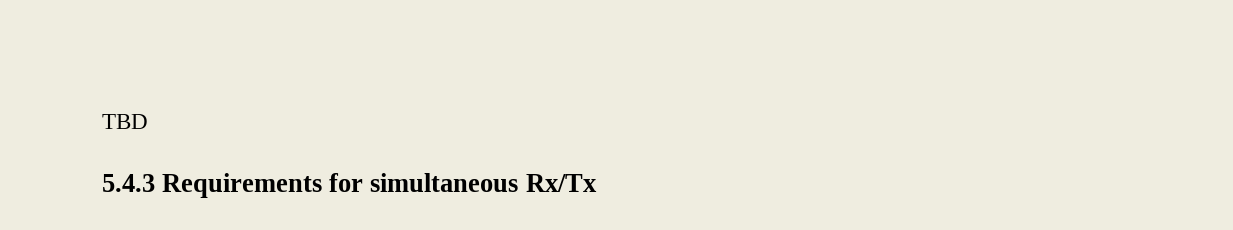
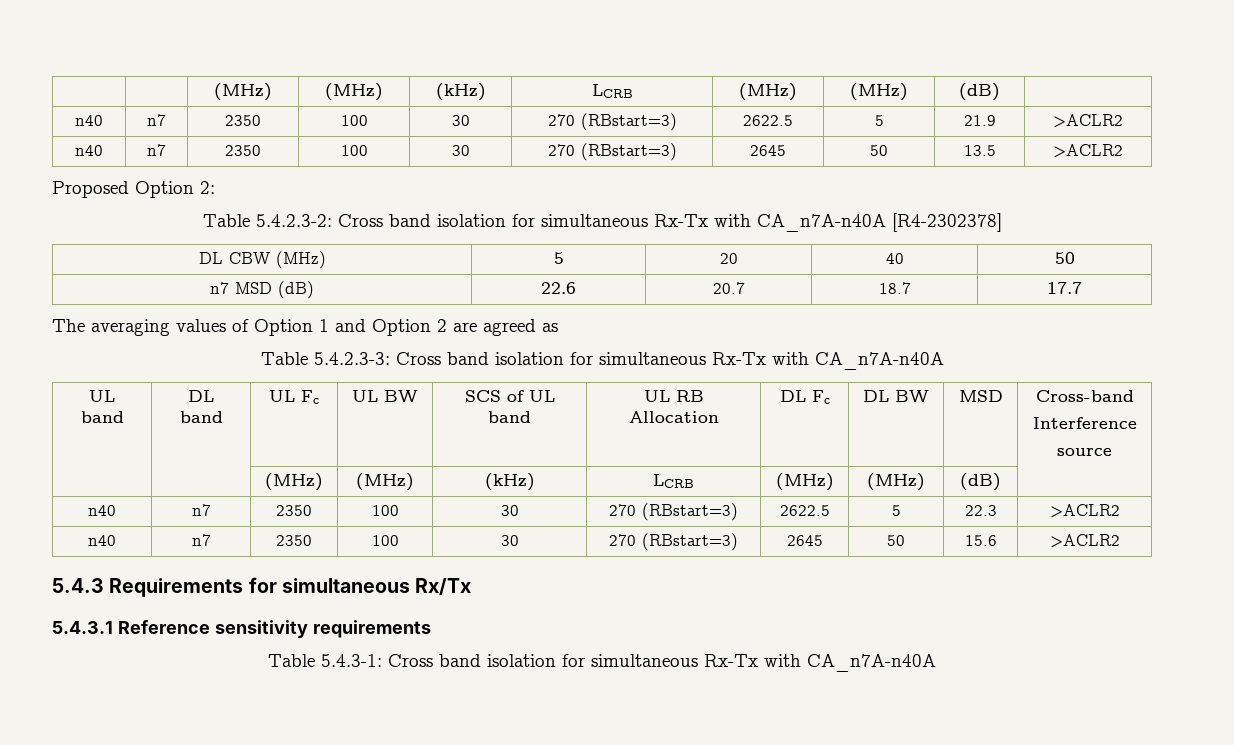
[102,114,148,129] TBD -> [214,83,272,101] [324,83,383,101] [435,83,486,101] [591,84,633,98] [739,83,797,101] [850,83,908,101] [959,83,1000,101] [75,115,103,126] [147,114,166,126] [225,115,261,126] [340,115,368,126] [451,115,470,126] [547,113,677,131] [743,115,793,126] [874,115,884,126] [963,115,996,126] [1053,114,1123,128] [75,145,103,156] [147,144,166,156] [225,145,261,156] [340,145,368,156] [451,145,470,156] [547,143,677,161] [750,145,786,156] [870,145,888,156] [963,145,996,156] [1053,144,1123,158] [52,181,215,198] [202,213,1002,232] [198,251,326,269] [553,252,564,264] [719,253,738,264] [885,253,904,264] [1054,252,1075,264] [210,281,314,299] [541,282,576,294] [712,282,745,294] [878,282,911,294] [1047,282,1082,294] [52,319,558,336] [260,352,944,370] [89,390,115,402] [80,411,124,423] [188,390,214,402] [179,411,223,423] [269,390,319,404] [351,390,418,402] [464,390,555,402] [487,411,531,423] [643,390,704,402] [628,411,719,423] [779,390,830,404] [863,390,929,402] [958,390,1003,402] [1035,390,1134,402] [1032,417,1137,429] [1057,448,1112,456] [265,473,323,491] [355,473,414,491] [484,473,535,491] [653,474,694,488] [775,473,834,491] [867,473,925,491] [960,473,1001,491] [88,505,116,516] [191,504,211,516] [276,505,312,516] [371,505,399,516] [500,505,519,516] [609,503,738,521] [779,505,830,516] [891,505,901,516] [964,505,997,516] [1049,504,1120,518] [88,535,116,546] [191,534,211,546] [276,535,312,546] [371,535,399,546] [500,535,519,546] [609,533,738,551] [786,535,823,546] [887,535,905,546] [964,535,997,546] [1049,534,1120,548] | | (MHz) | (MHz) | (kHz) | LCRB | (MHz) | (MHz) | (dB) | // n40 | n7 | 2350 | 100 | 30 | 270 (RBstart=3) | 2622.5 | 5 | 21.9 | >ACLR2 // n40 | n7 | 2350 | 100 | 30 | 270 (RBstart=3) | 2645 | 50 | 13.5 | >ACLR2 // Proposed Option 2: // Table 5.4.2.3-2: Cross band isolation for simultaneous Rx-Tx with CA_n7A-n40A [R4-2302378] // DL CBW (MHz) | 5 | 20 | 40 | 50 // n7 MSD (dB) | 22.6 | 20.7 | 18.7 | 17.7 // The averaging values of Option 1 and Option 2 are agreed as // Table 5.4.2.3-3: Cross band isolation for simultaneous Rx-Tx with CA_n7A-n40A // UL band | DL band | UL Fc | UL BW | SCS of UL band | UL RB Allocation | DL Fc | DL BW | MSD | Cross-band // Interference // source // | | (MHz) | (MHz) | (kHz) | LCRB | (MHz) | (MHz) | (dB) | // n40 | n7 | 2350 | 100 | 30 | 270 (RBstart=3) | 2622.5 | 5 | 22.3 | >ACLR2 // n40 | n7 | 2350 | 100 | 30 | 270 (RBstart=3) | 2645 | 50 | 15.6 | >ACLR2
(597, 183) none -> [52,620,431,638] [268,654,936,672] // 5.4.3.1 Reference sensitivity requirements // Table 5.4.3-1: Cross band isolation for simultaneous Rx-Tx with CA_n7A-n40A

